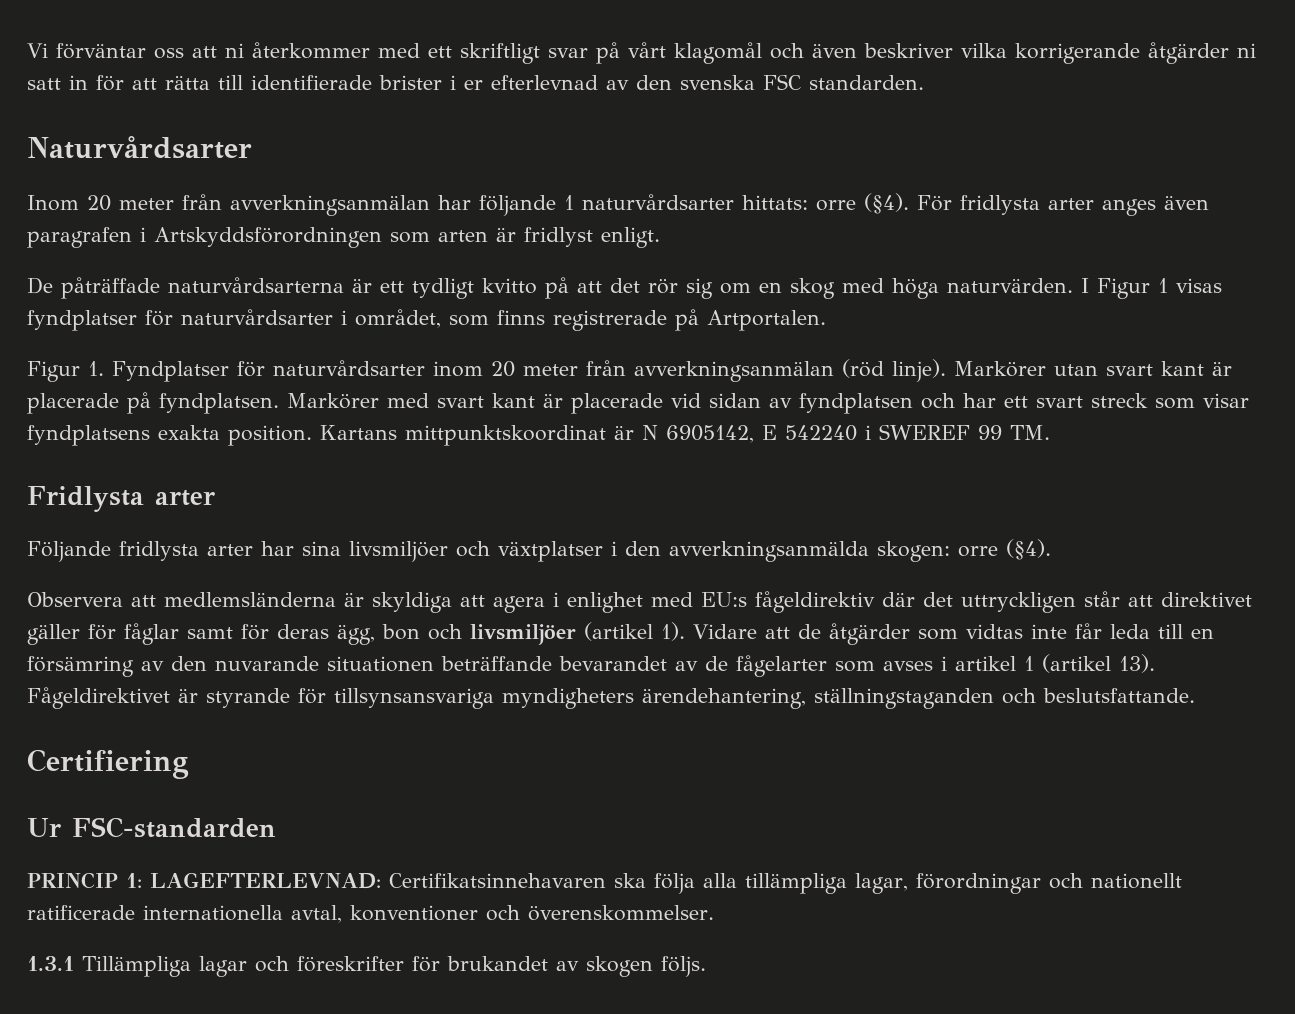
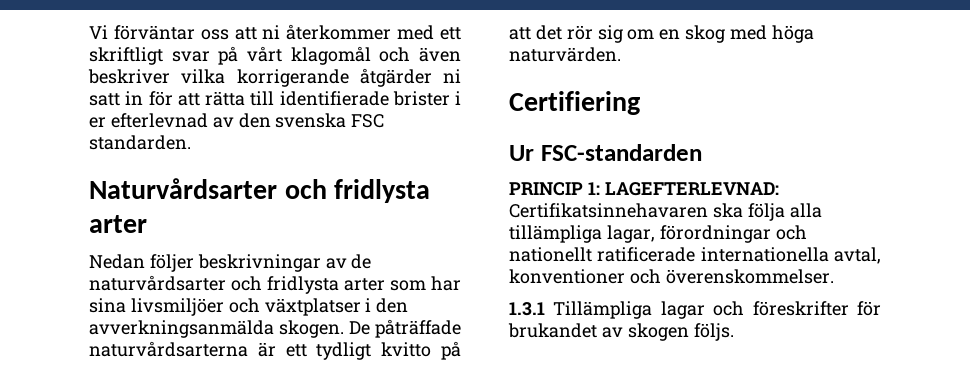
[27,193,1209,216] [27,227,660,248] // Inom 20 meter från avverkningsanmälan har följande 1 naturvårdsarter hittats: orre (§4). För fridlysta arter anges även paragrafen i Artskyddsförordningen som arten är fridlyst enligt. // -> [284,179,431,203] [89,215,147,233] [89,254,372,272] [89,275,461,294] [89,298,409,316] [89,320,344,338] och fridlysta arter // Nedan följer beskrivningar av de naturvårdsarter och fridlysta arter som har sina livsmiljöer och växtplatser i den avverkningsanmälda skogen.
[1081,278,1222,299] [27,309,826,331] [27,359,1232,382] [27,392,1249,414] [27,424,1050,446] [27,486,215,512] [27,539,1051,562] [27,591,1252,613] [27,622,1214,645] [27,654,1155,677] [27,687,1195,709] I Figur 1 visas fyndplatser för naturvårdsarter i området, som finns registrerade på Artportalen. // Figur 1. Fyndplatser för naturvårdsarter inom 20 meter från avverkningsanmälan (röd linje). Markörer utan svart kant är placerade på fyndplatsen. Markörer med svart kant är placerade vid sidan av fyndplatsen och har ett svart streck som visar fyndplatsens exakta position. Kartans mittpunktskoordinat är N 6905142, E 542240 i SWEREF 99 TM. // Fridlysta arter // Följande fridlysta arter har sina livsmiljöer och växtplatser i den avverkningsanmälda skogen: orre (§4). // Observera att medlemsländerna är skyldiga att agera i enlighet med EU:s fågeldirektiv där det uttryckligen står att direktivet gäller för fåglar samt för deras ägg, bon och livsmiljöer (artikel 1). Vidare att de åtgärder som vidtas inte får leda till en försämring av den nuvarande situationen beträffande bevarandet av de fågelarter som avses i artikel 1 (artikel 13). Fågeldirektivet är styrande för tillsynsansvariga myndigheters ärendehantering, ställningstaganden och beslutsfattande. -> (621, 54) none

